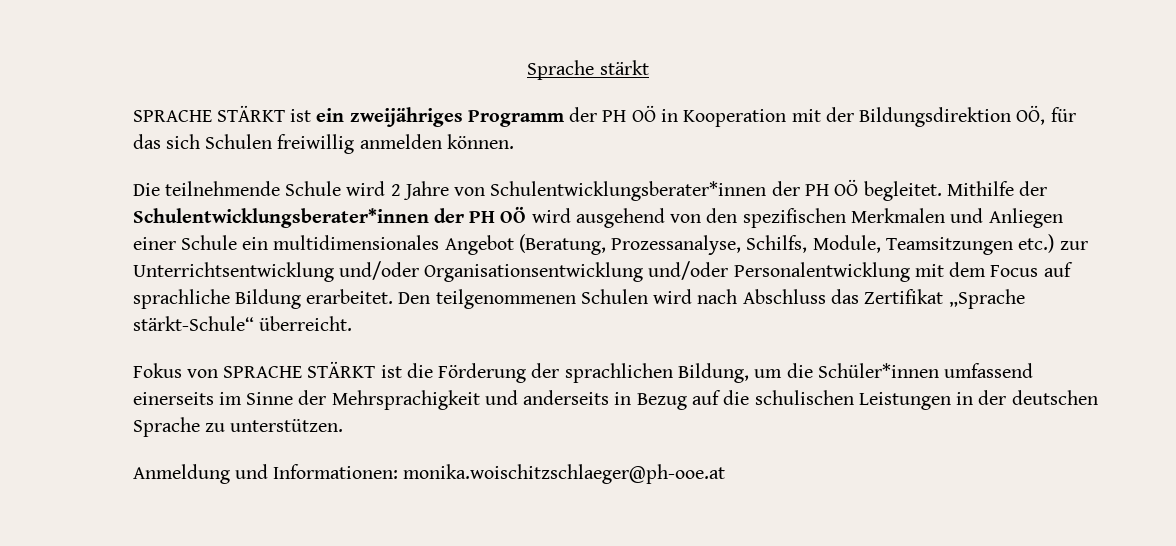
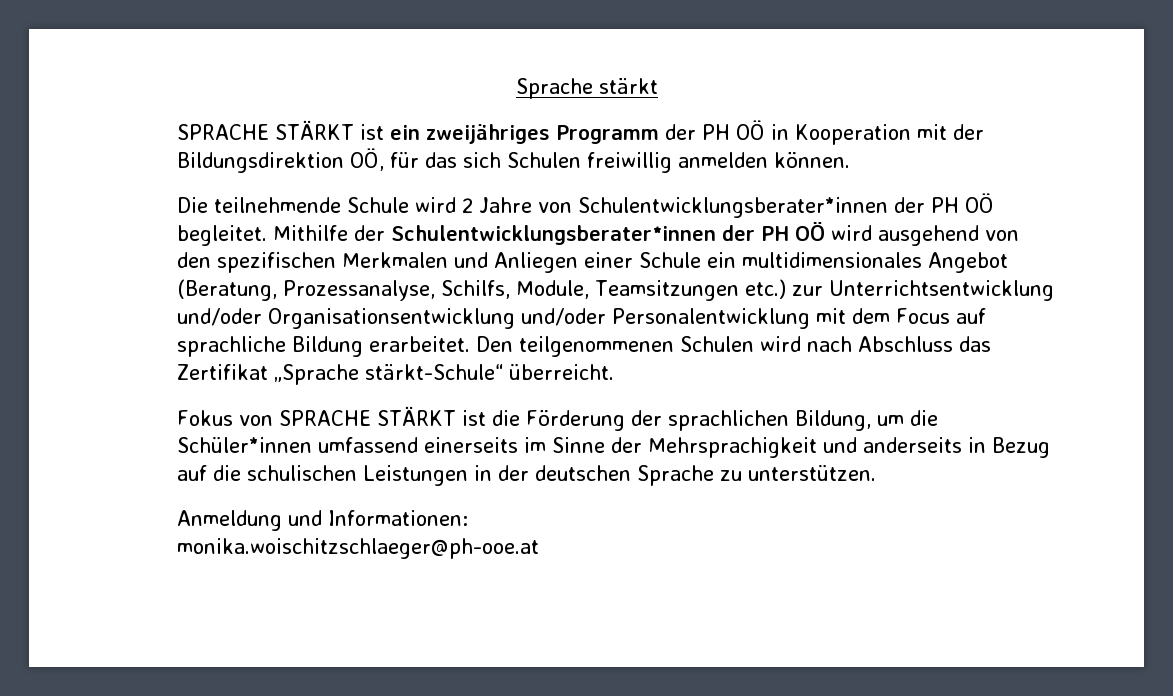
(399, 471) none -> (469, 518) //

